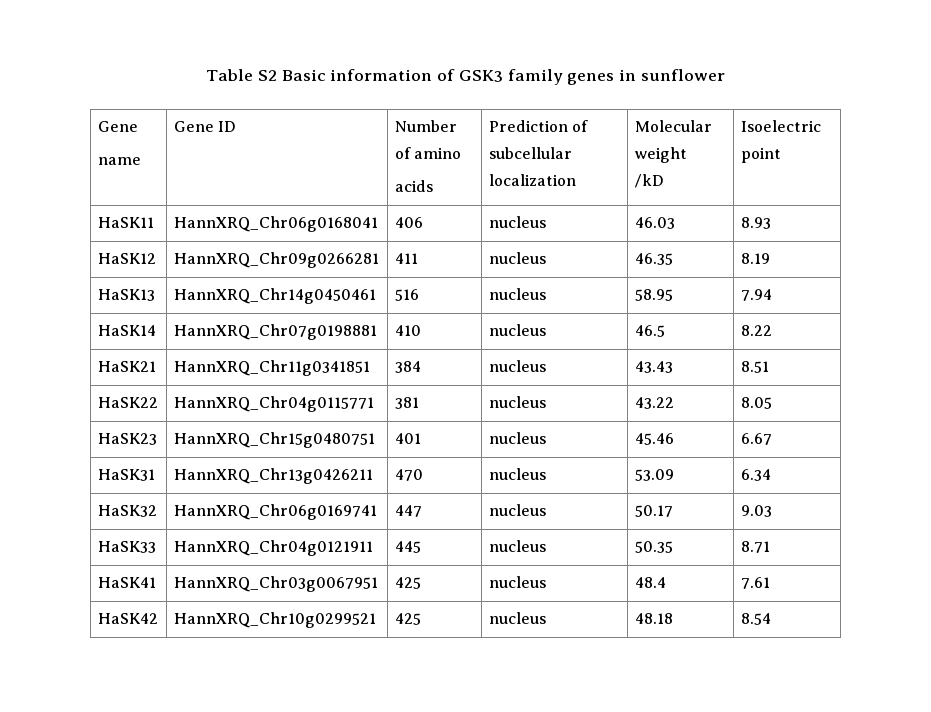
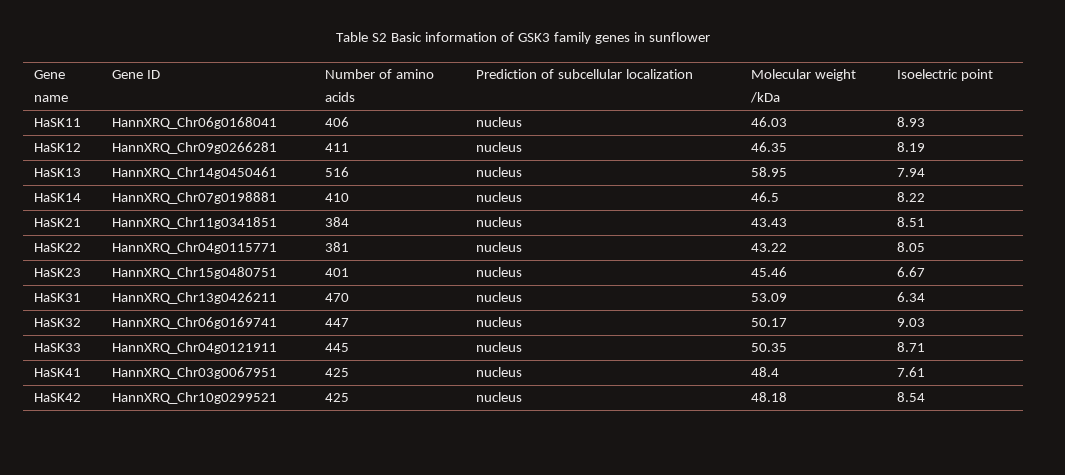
[634,174,664,188] /kD -> [749,92,780,103] /kDa

